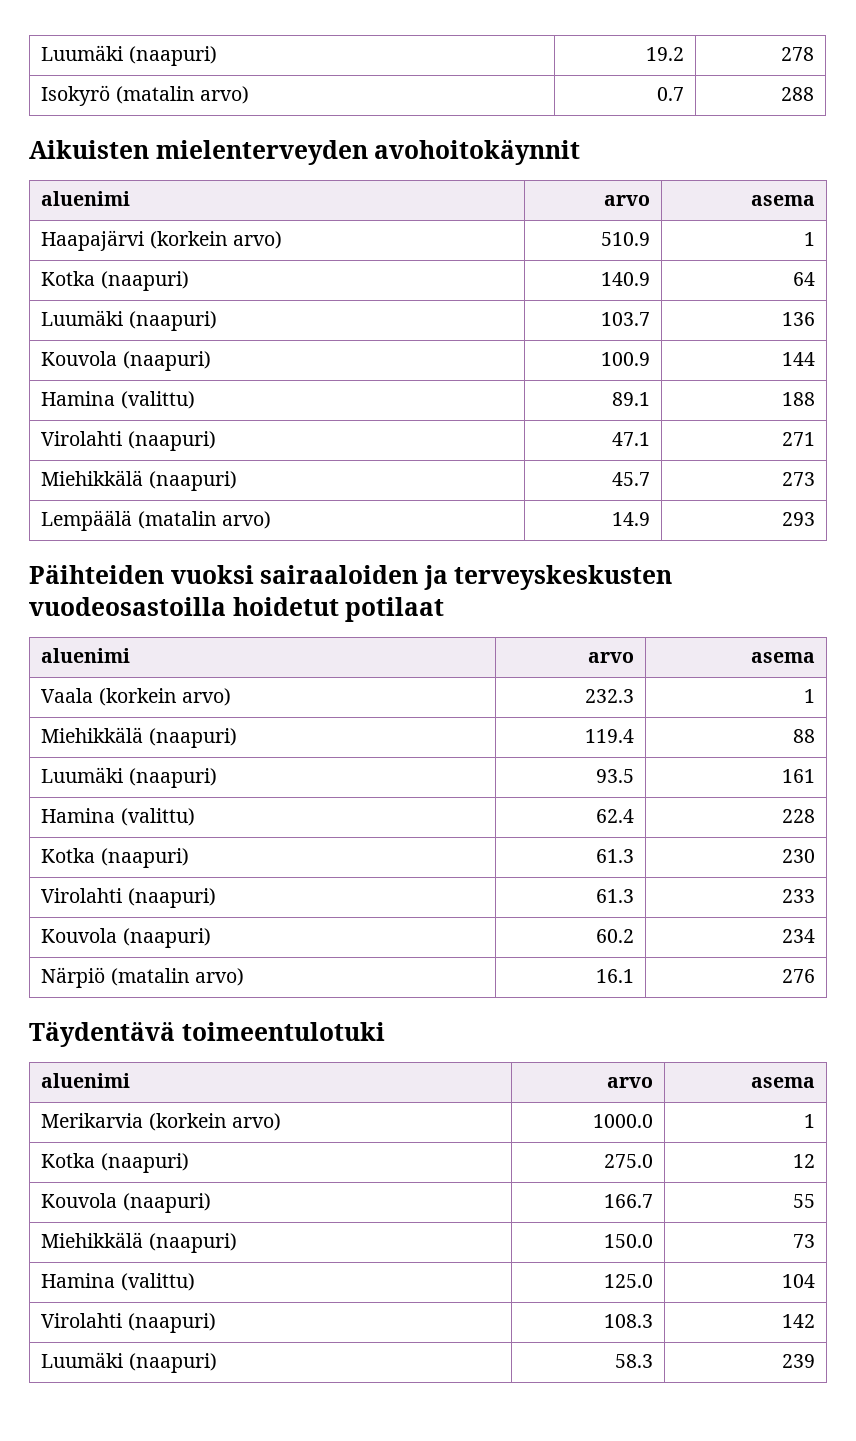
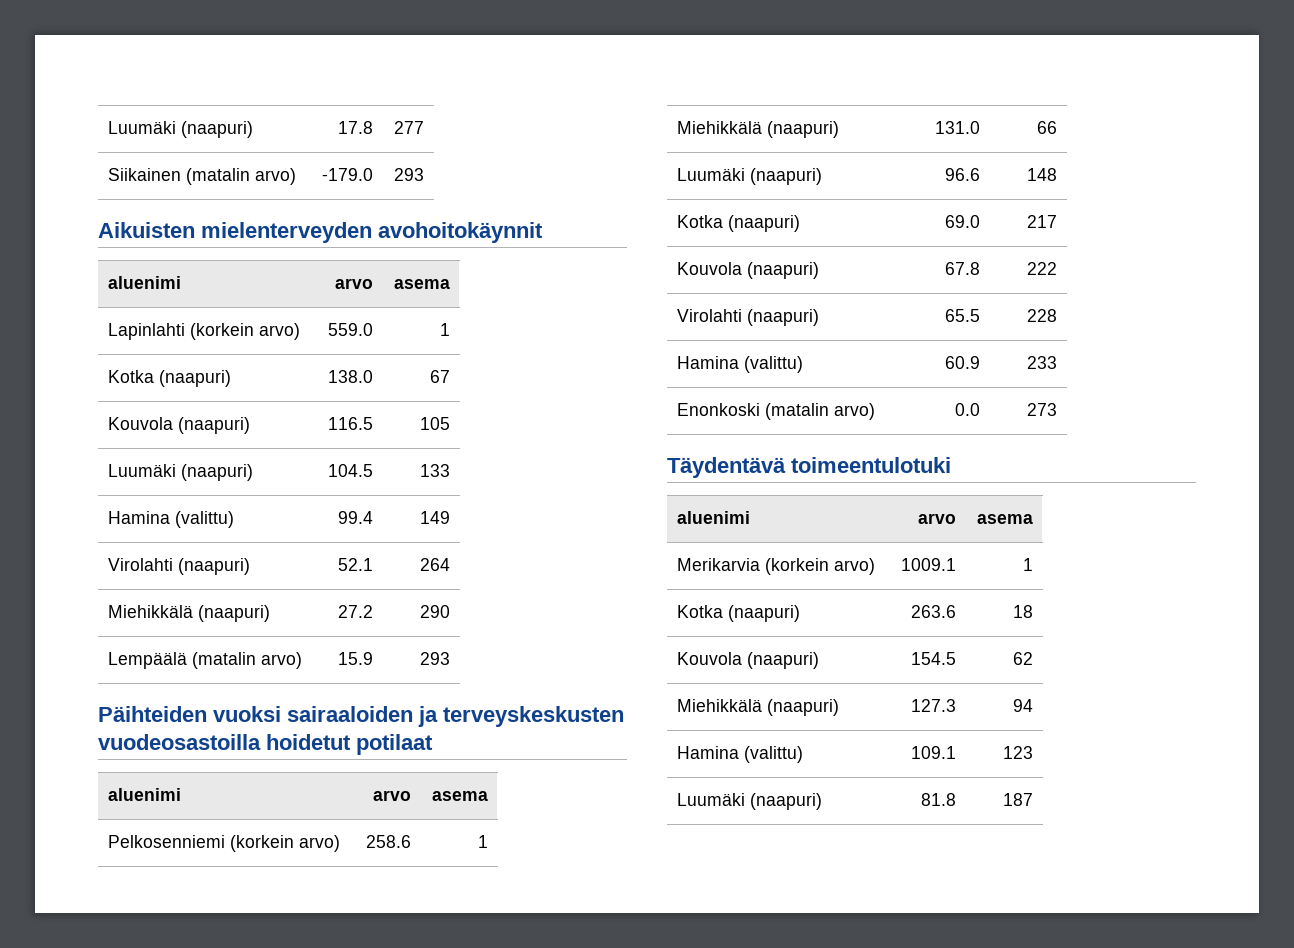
[41,45,217,66] [645,47,684,61] [780,47,814,61] [41,85,249,106] [656,87,684,101] [780,87,814,101] Luumäki (naapuri) | 19.2 | 278 // Isokyrö (matalin arvo) | 0.7 | 288 -> [108,121,254,138] [337,121,373,134] [393,121,424,134] [108,168,297,185] [321,168,373,181] [393,168,424,181] Luumäki (naapuri) | 17.8 | 277 // Siikainen (matalin arvo) | -179.0 | 293
[41,230,282,251] [600,232,650,246] [803,232,815,246] [41,271,189,291] [600,272,650,286] [792,272,815,286] [41,310,217,331] [600,312,650,326] [781,312,815,326] [41,351,211,371] [600,352,650,366] [781,352,815,366] [41,391,195,409] [611,392,650,406] [781,392,815,406] [41,431,216,451] [611,432,650,446] [781,432,815,446] [41,470,237,491] [611,472,650,486] [781,472,815,486] Haapajärvi (korkein arvo) | 510.9 | 1 // Kotka (naapuri) | 140.9 | 64 // Luumäki (naapuri) | 103.7 | 136 // Kouvola (naapuri) | 100.9 | 144 // Hamina (valittu) | 89.1 | 188 // Virolahti (naapuri) | 47.1 | 271 // Miehikkälä (naapuri) | 45.7 | 273 -> [108,323,301,340] [327,323,373,336] [439,323,450,336] [108,370,232,387] [327,370,373,383] [429,370,450,383] [108,417,251,434] [327,417,373,430] [419,417,450,430] [108,464,254,481] [327,464,373,477] [419,464,450,477] [108,511,235,528] [337,511,373,524] [419,511,450,524] [108,558,251,575] [337,558,373,571] [419,558,450,571] [108,605,271,622] [337,605,373,618] [419,605,450,618] Lapinlahti (korkein arvo) | 559.0 | 1 // Kotka (naapuri) | 138.0 | 67 // Kouvola (naapuri) | 116.5 | 105 // Luumäki (naapuri) | 104.5 | 133 // Hamina (valittu) | 99.4 | 149 // Virolahti (naapuri) | 52.1 | 264 // Miehikkälä (naapuri) | 27.2 | 290
[611,512,650,526] 14.9 -> [337,652,373,665] 15.9
[41,688,231,706] [584,689,634,703] Vaala (korkein arvo) | 232.3 -> [108,835,341,852] [365,835,411,848] Pelkosenniemi (korkein arvo) | 258.6
[584,729,634,743] [792,729,815,743] [41,767,217,788] [595,769,634,783] [781,769,815,783] [41,808,195,826] [595,809,634,823] [781,809,815,823] [41,848,189,868] [595,849,634,863] [781,849,815,863] [41,888,216,908] [595,889,634,903] [781,889,815,903] [41,928,211,948] [595,929,634,943] [781,929,815,943] [41,967,244,988] [595,969,634,983] [781,969,815,983] 119.4 | 88 // Luumäki (naapuri) | 93.5 | 161 // Hamina (valittu) | 62.4 | 228 // Kotka (naapuri) | 61.3 | 230 // Virolahti (naapuri) | 61.3 | 233 // Kouvola (naapuri) | 60.2 | 234 // Närpiö (matalin arvo) | 16.1 | 276 -> [934,121,980,134] [1036,121,1057,134] [677,168,823,185] [944,168,980,181] [1026,168,1057,181] [677,215,801,232] [944,215,980,228] [1026,215,1057,228] [677,262,820,279] [944,262,980,275] [1026,262,1057,275] [677,309,820,326] [944,309,980,322] [1026,309,1057,322] [677,356,804,373] [944,356,980,369] [1026,356,1057,369] [677,403,876,420] [954,403,980,416] [1026,403,1057,416] 131.0 | 66 // Luumäki (naapuri) | 96.6 | 148 // Kotka (naapuri) | 69.0 | 217 // Kouvola (naapuri) | 67.8 | 222 // Virolahti (naapuri) | 65.5 | 228 // Hamina (valittu) | 60.9 | 233 // Enonkoski (matalin arvo) | 0.0 | 273
[592,1114,653,1128] [803,1114,815,1128] [41,1153,189,1173] [603,1154,653,1168] [792,1154,815,1168] [41,1193,211,1213] [603,1194,653,1208] [792,1194,815,1208] [41,1232,237,1253] [603,1234,653,1248] [792,1234,815,1248] [41,1273,195,1291] [603,1274,653,1288] [781,1274,815,1288] [41,1313,216,1333] [603,1314,653,1328] [781,1314,815,1328] [41,1352,217,1373] [614,1354,653,1368] [781,1354,815,1368] 1000.0 | 1 // Kotka (naapuri) | 275.0 | 12 // Kouvola (naapuri) | 166.7 | 55 // Miehikkälä (naapuri) | 150.0 | 73 // Hamina (valittu) | 125.0 | 104 // Virolahti (naapuri) | 108.3 | 142 // Luumäki (naapuri) | 58.3 | 239 -> [900,558,956,571] [1022,558,1033,571] [677,605,801,622] [910,605,956,618] [1012,605,1033,618] [677,652,820,669] [910,652,956,665] [1012,652,1033,665] [677,699,840,716] [910,699,956,712] [1012,699,1033,712] [677,746,804,763] [910,746,956,759] [1002,746,1033,759] [677,793,823,810] [920,793,956,806] [1002,793,1033,806] 1009.1 | 1 // Kotka (naapuri) | 263.6 | 18 // Kouvola (naapuri) | 154.5 | 62 // Miehikkälä (naapuri) | 127.3 | 94 // Hamina (valittu) | 109.1 | 123 // Luumäki (naapuri) | 81.8 | 187

